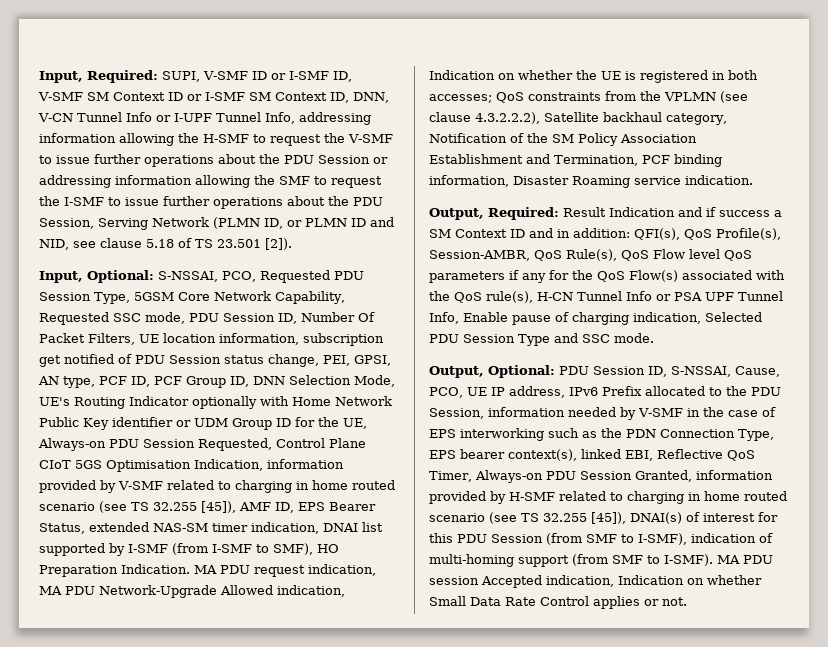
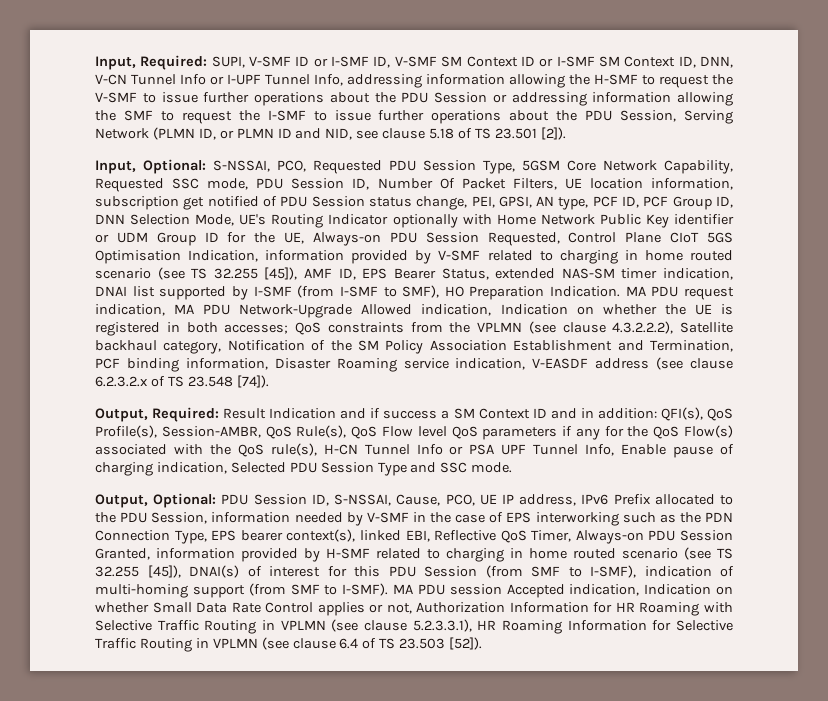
[685,175,753,185] indication. -> [455,357,733,370] [95,375,269,388] indication, V-EASDF address (see clause 6.2.3.2.x of TS 23.548 [74]).
[662,597,687,606] not. -> [386,602,734,616] [95,619,733,634] [95,637,483,652] not, Authorization Information for HR Roaming with Selective Traffic Routing in VPLMN (see clause 5.2.3.3.1), HR Roaming Information for Selective Traffic Routing in VPLMN (see clause 6.4 of TS 23.503 [52]).

